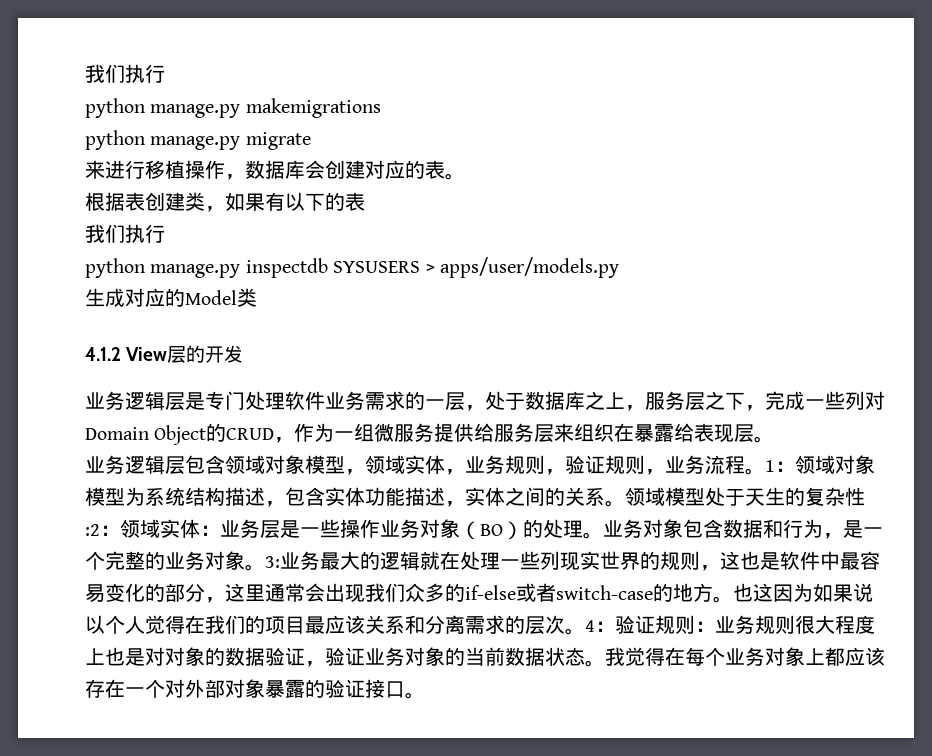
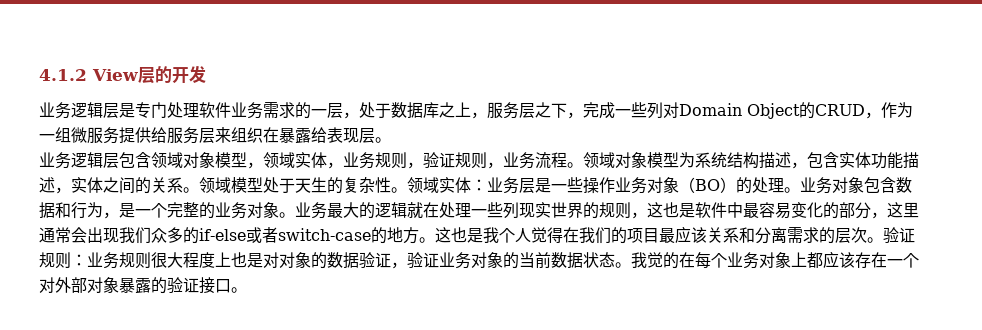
[85,64,165,83] [85,98,381,118] [85,130,311,150] [85,160,465,180] [85,192,365,212] [85,224,165,243] [85,257,619,278] [85,288,257,307] 我们执行 // python manage.py makemigrations // python manage.py migrate // 来进行移植操作，数据库会创建对应的表。 // 根据表创建类，如果有以下的表 // 我们执行 // python manage.py inspectdb SYSUSERS > apps/user/models.py // 生成对应的Model类 // -> (39, 75) none
[765,460,795,472] 1： -> (583, 165) none
[85,524,120,536] :2： -> [391,187,407,193] 。
[265,556,280,568] 3: -> (295, 215) none
[733,583,873,602] [85,615,105,634] 也这因为如果说以 -> [435,227,499,243] 这也是我
[585,620,615,632] 4： -> (883, 240) none
[645,647,665,666] 得 -> [663,252,679,269] 的

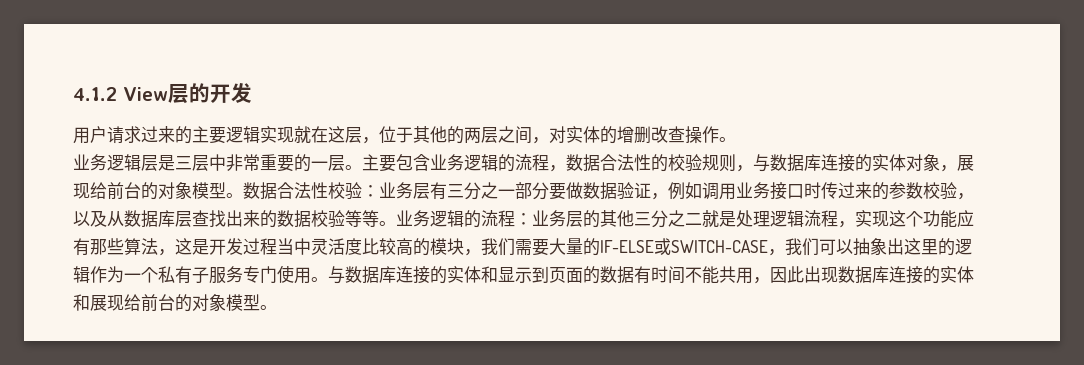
[39,102,913,119] [39,127,391,144] [39,152,919,169] [39,177,912,194] [39,202,919,219] [39,226,915,244] [39,251,919,269] [39,277,231,294] 业务逻辑层是专门处理软件业务需求的一层，处于数据库之上，服务层之下，完成一些列对Domain Object的CRUD，作为一组微服务提供给服务层来组织在暴露给表现层。 // 业务逻辑层包含领域对象模型，领域实体，业务规则，验证规则，业务流程。领域对象模型为系统结构描述，包含实体功能描述，实体之间的关系。领域模型处于天生的复杂性。领域实体：业务层是一些操作业务对象（BO）的处理。业务对象包含数据和行为，是一个完整的业务对象。业务最大的逻辑就在处理一些列现实世界的规则，这也是软件中最容易变化的部分，这里通常会出现我们众多的if-else或者switch-case的地方。这也是我个人觉得在我们的项目最应该关系和分离需求的层次。验证规则：业务规则很大程度上也是对对象的数据验证，验证业务对象的当前数据状态。我觉的在每个业务对象上都应该存在一个对外部对象暴露的验证接口 -> [73,126,736,144] [73,154,974,172] [73,182,974,200] [73,210,974,228] [73,238,972,256] [73,265,974,284] [73,294,260,312] 用户请求过来的主要逻辑实现就在这层，位于其他的两层之间，对实体的增删改查操作。 // 业务逻辑层是三层中非常重要的一层。主要包含业务逻辑的流程，数据合法性的校验规则，与数据库连接的实体对象，展现给前台的对象模型。数据合法性校验：业务层有三分之一部分要做数据验证，例如调用业务接口时传过来的参数校验，以及从数据库层查找出来的数据校验等等。业务逻辑的流程：业务层的其他三分之二就是处理逻辑流程，实现这个功能应有那些算法，这是开发过程当中灵活度比较高的模块，我们需要大量的IF-ELSE或SWITCH-CASE，我们可以抽象出这里的逻辑作为一个私有子服务专门使用。与数据库连接的实体和显示到页面的数据有时间不能共用，因此出现数据库连接的实体和展现给前台的对象模型

